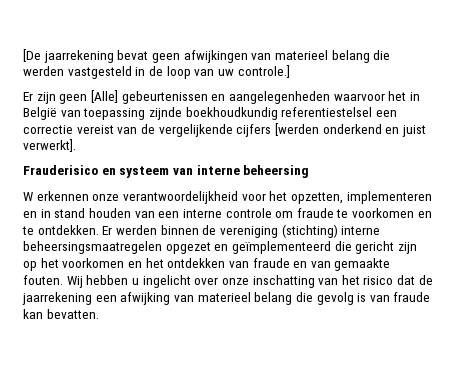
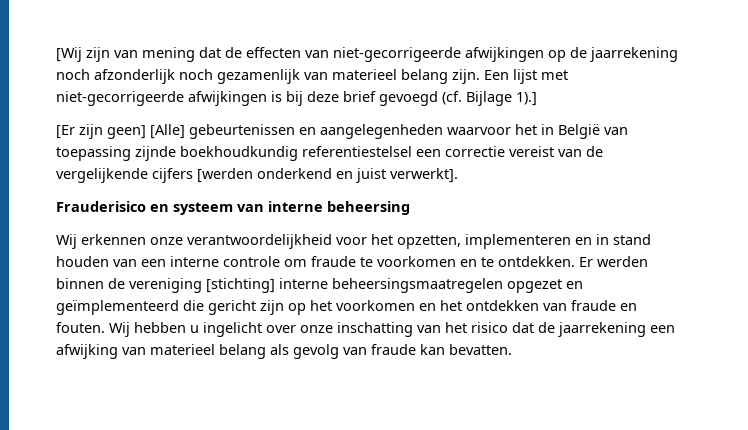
[23,49,391,63] [23,65,290,79] [23,92,88,104] [De jaarrekening bevat geen afwijkingen van materieel belang die werden vastgesteld in de loop van uw controle.] // Er zijn geen -> [56,47,678,62] [56,69,568,84] [56,91,537,106] [56,124,146,139] [Wij zijn van mening dat de effecten van niet-gecorrigeerde afwijkingen op de jaarrekening noch afzonderlijk noch gezamenlijk van materieel belang zijn. Een lijst met niet-gecorrigeerde afwijkingen is bij deze brief gevoegd (cf. Bijlage 1).] // [Er zijn geen]
[23,192,33,201] W -> [56,234,77,249] Wij
[281,224,338,238] (stichting) -> [206,278,275,293] [stichting]
[310,258,391,271] van gemaakte -> (637, 307) none
[295,292,367,305] die gevolg is -> [270,344,339,359] als gevolg

